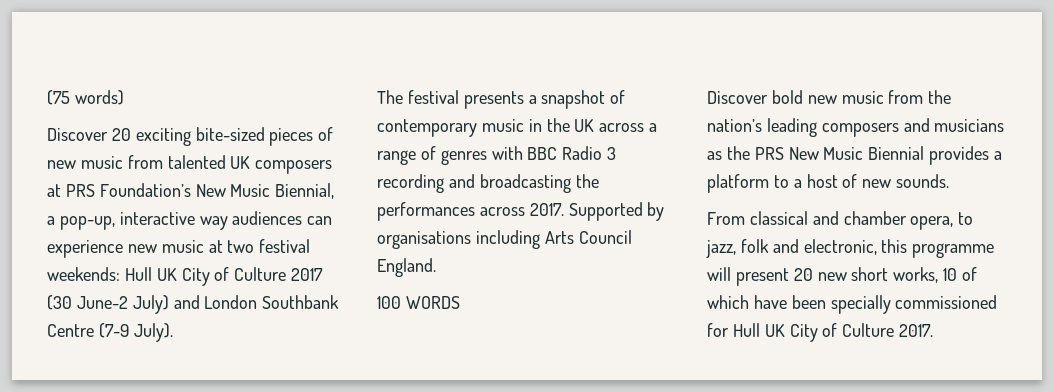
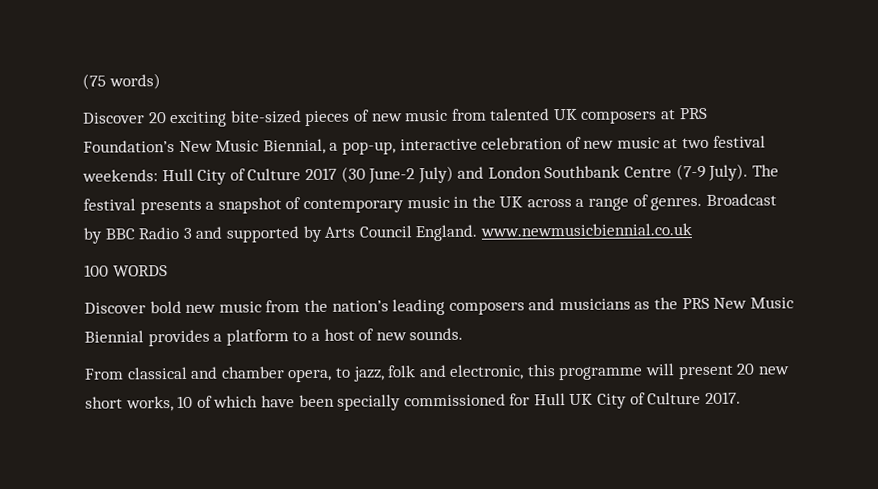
[199,211,333,230] [47,240,123,258] way audiences can experience -> [481,136,582,150] celebration of
[156,268,177,281] UK -> (194, 175) none
(173, 332) // -> (749, 172) none
[440,146,617,165] [377,174,599,193] [377,202,665,221] [377,230,540,249] genres with BBC Radio 3 recording and broadcasting the performances across 2017. Supported by organisations including -> [650,193,777,211] [83,225,322,244] genres. Broadcast by BBC Radio 3 and supported by
(436, 267) none -> [479,223,692,237] www.newmusicbiennial.co.uk

